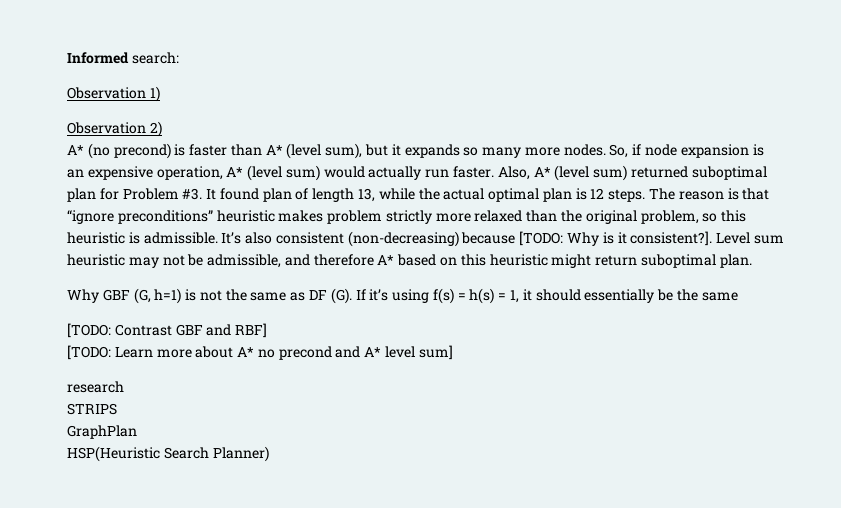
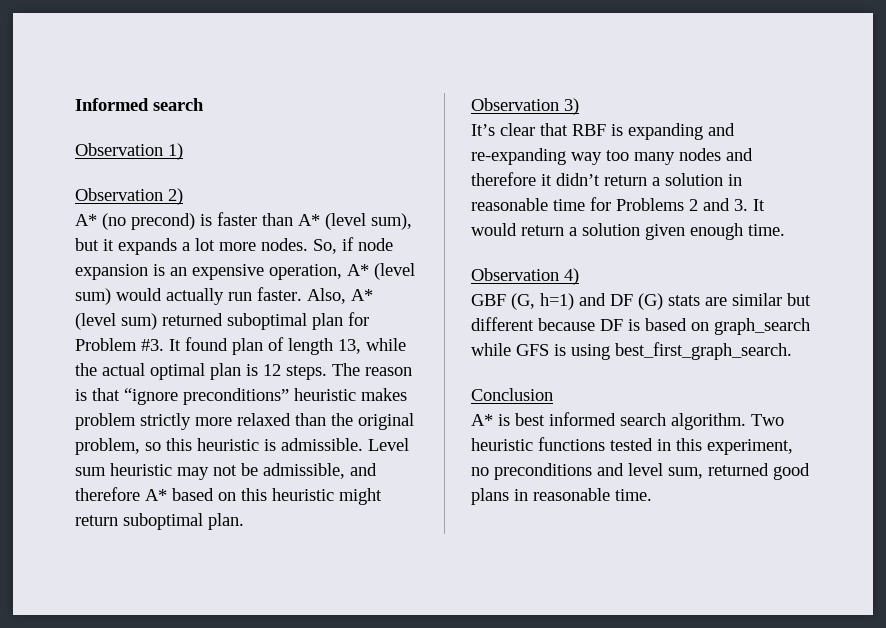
[131,52,179,64] search: -> [153,98,204,111] search
[463,147,522,158] so many -> [182,238,215,251] a lot
[221,231,713,247] It’s also consistent (non-decreasing) because [TODO: Why is it consistent?]. -> (363, 444) none
[67,288,738,304] [67,323,268,338] [67,345,453,360] [67,381,124,393] [67,403,117,415] [67,425,137,439] [67,446,269,462] Why GBF (G, h=1) is not the same as DF (G). If it’s using f(s) = h(s) = 1, it should essentially be the same // [TODO: Contrast GBF and RBF] // [TODO: Learn more about A* no precond and A* level sum] // research // STRIPS // GraphPlan // HSP(Heuristic Search Planner) -> [471,98,579,115] [471,123,735,140] [471,148,753,165] [471,172,742,186] [471,197,765,211] [471,223,785,240] [471,268,579,285] [471,293,811,310] [471,317,810,335] [471,342,792,360] [471,388,553,401] [471,412,784,430] [471,437,793,455] [471,463,810,480] [471,488,652,505] Observation 3) // It’s clear that RBF is expanding and re-expanding way too many nodes and therefore it didn’t return a solution in reasonable time for Problems 2 and 3. It would return a solution given enough time. // Observation 4) // GBF (G, h=1) and DF (G) stats are similar but different because DF is based on graph_search while GFS is using best_first_graph_search. // Conclusion // A* is best informed search algorithm. Two heuristic functions tested in this experiment, no preconditions and level sum, returned good plans in reasonable time.

